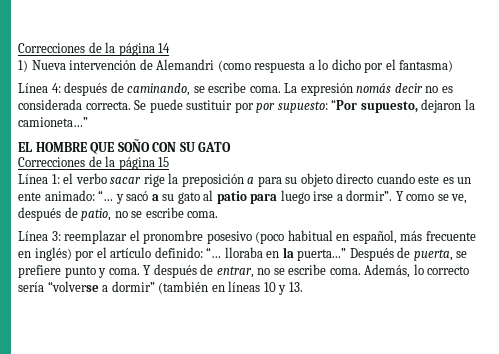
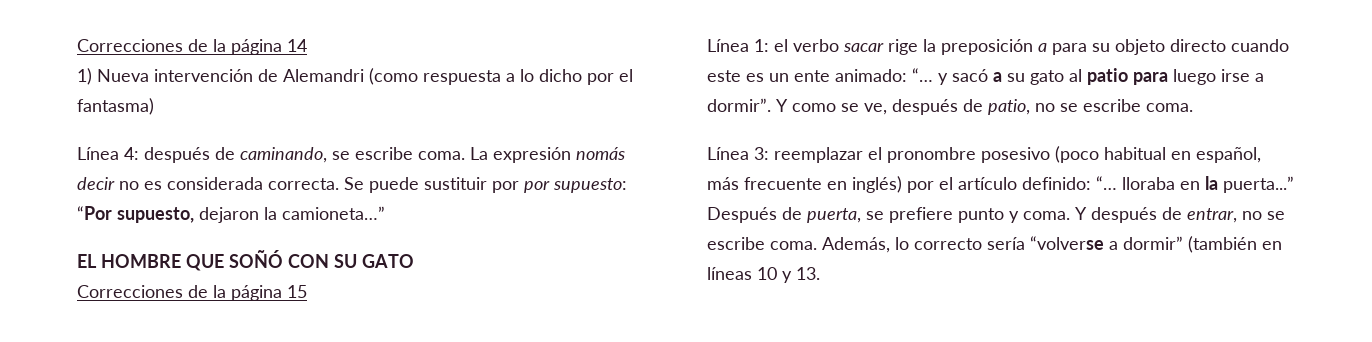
[117,139,150,152] SOÑO -> [229,250,283,268] SOÑÓ

